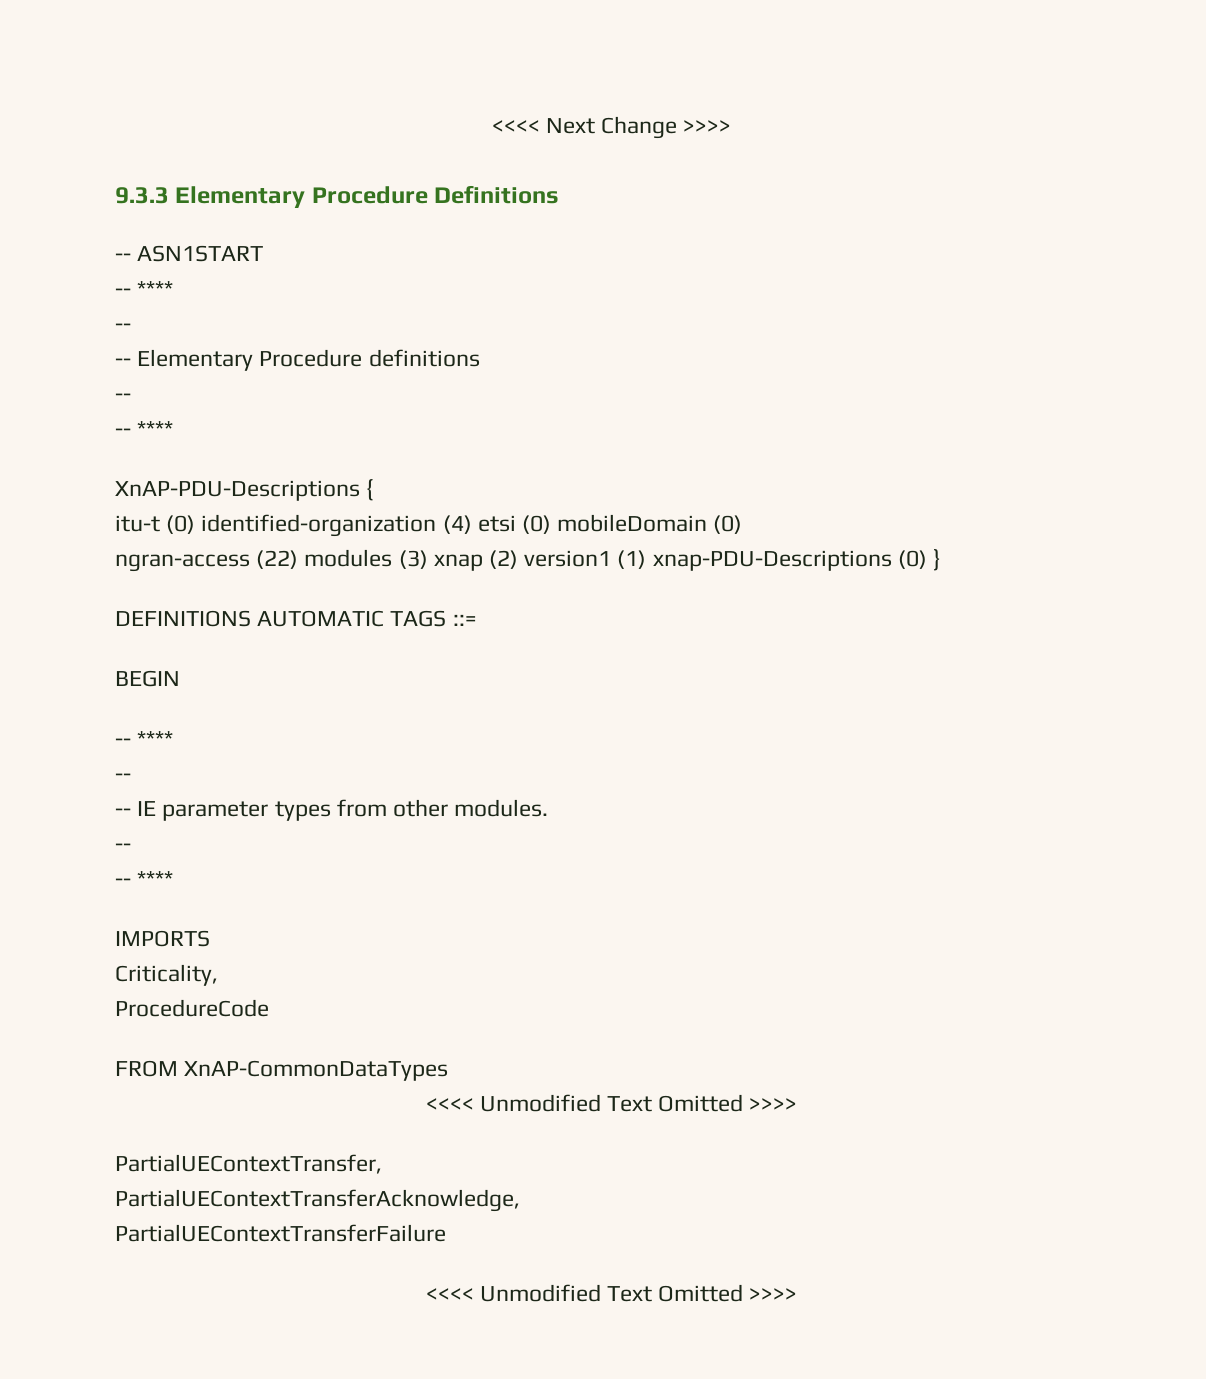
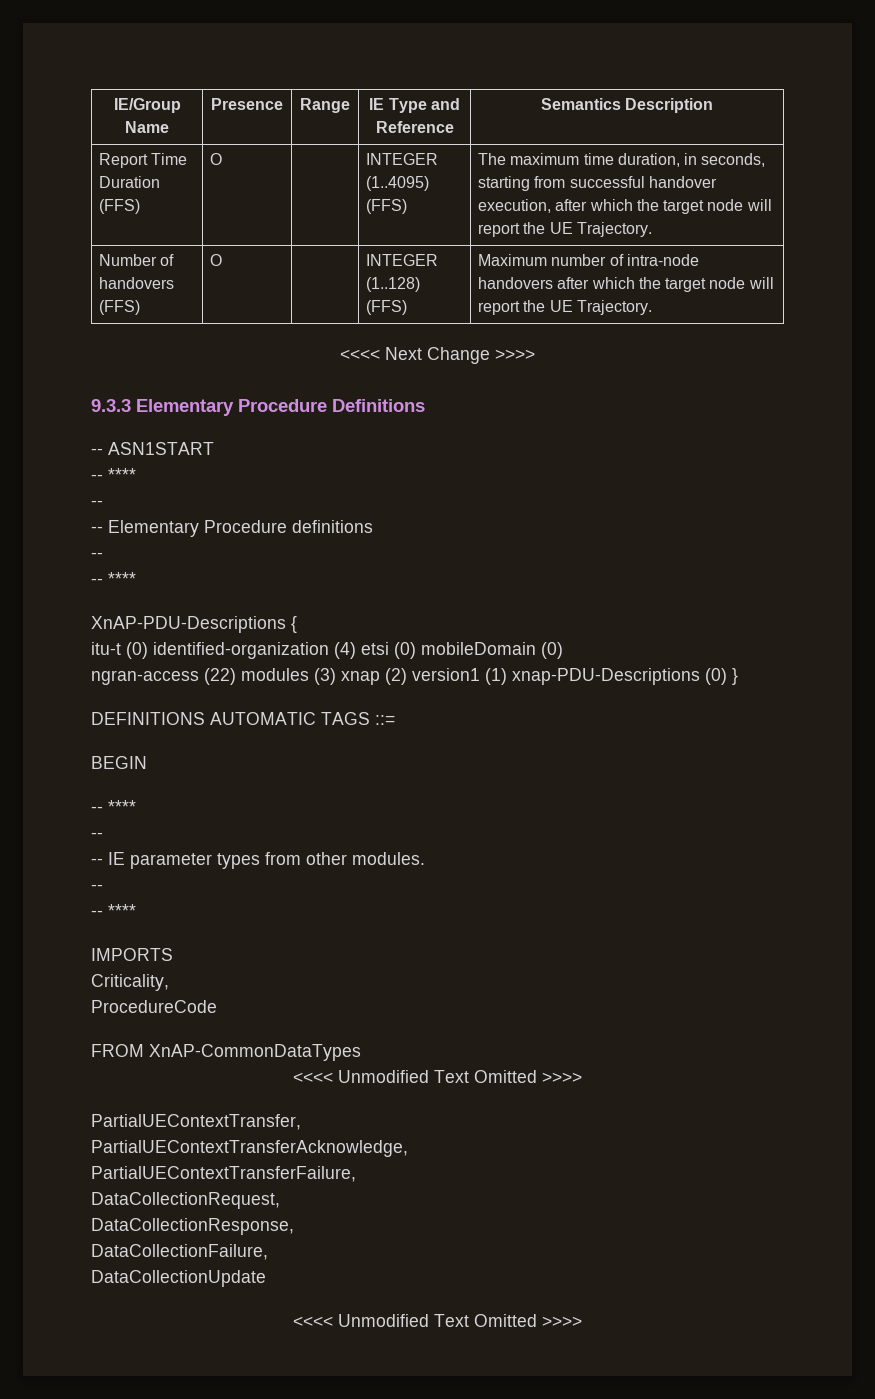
(491, 126) none -> [113,98,181,113] [125,121,169,133] [211,98,283,110] [300,98,350,113] [369,98,460,113] [375,121,454,133] [540,98,714,113] [98,153,188,168] [98,176,160,188] [98,199,140,214] [209,153,222,165] [365,153,438,165] [365,176,429,191] [365,199,407,214] [477,153,766,167] [477,176,717,191] [477,199,772,214] [477,222,652,237] [98,254,175,266] [98,277,174,289] [98,300,140,315] [209,254,222,266] [365,254,438,266] [365,277,420,292] [365,300,407,315] [477,254,699,266] [477,277,774,292] [477,300,652,315] IE/Group Name | Presence | Range | IE Type and Reference | Semantics Description // Report Time Duration (FFS) | O | | INTEGER (1..4095) (FFS) | The maximum time duration, in seconds, starting from successful handover execution, after which the target node will report the UE Trajectory. // Number of handovers (FFS) | O | | INTEGER (1..128) (FFS) | Maximum number of intra-node handovers after which the target node will report the UE Trajectory. //
[115,1224,446,1242] PartialUEContextTransferFailure -> [91,1166,356,1182] [91,1192,280,1209] [91,1218,294,1235] [91,1244,268,1260] [91,1270,266,1287] PartialUEContextTransferFailure, // DataCollectionRequest, // DataCollectionResponse, // DataCollectionFailure, // DataCollectionUpdate

